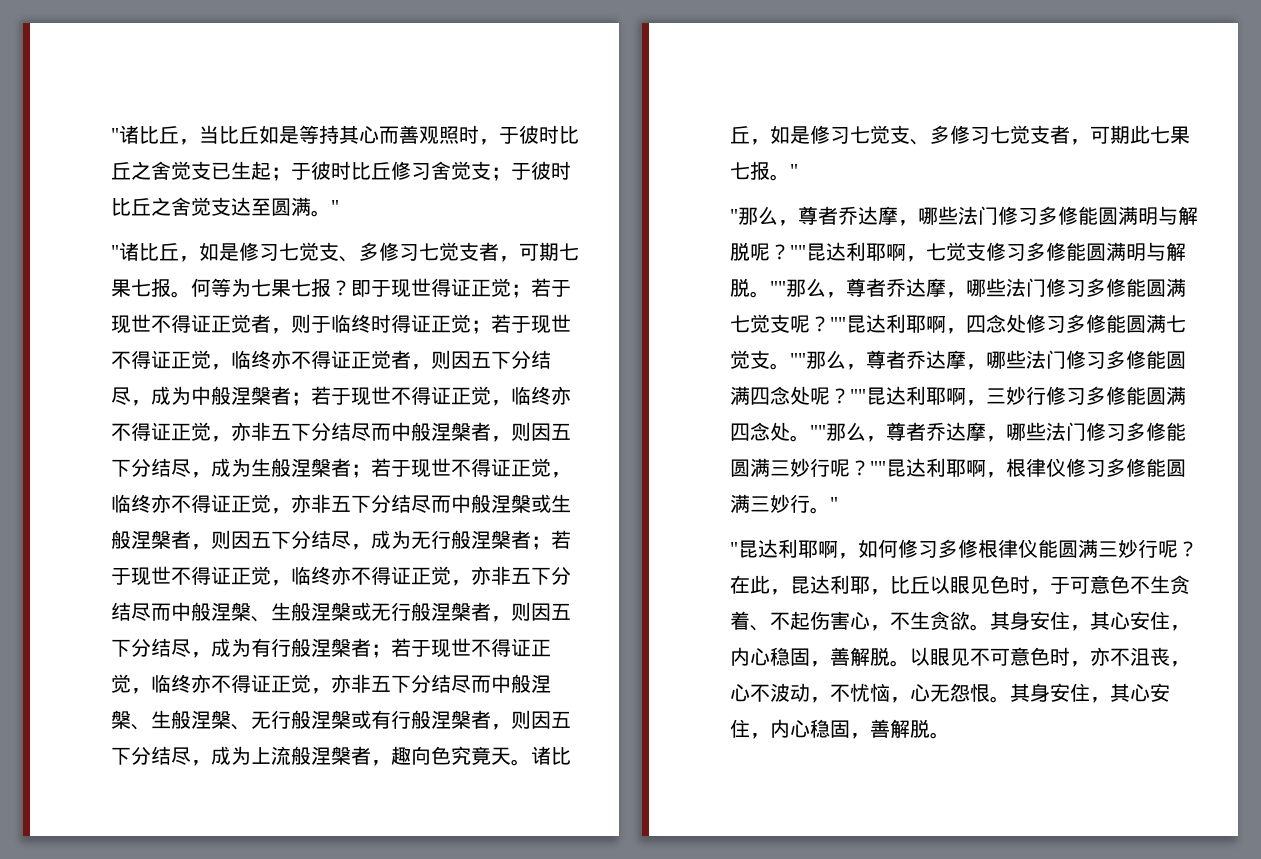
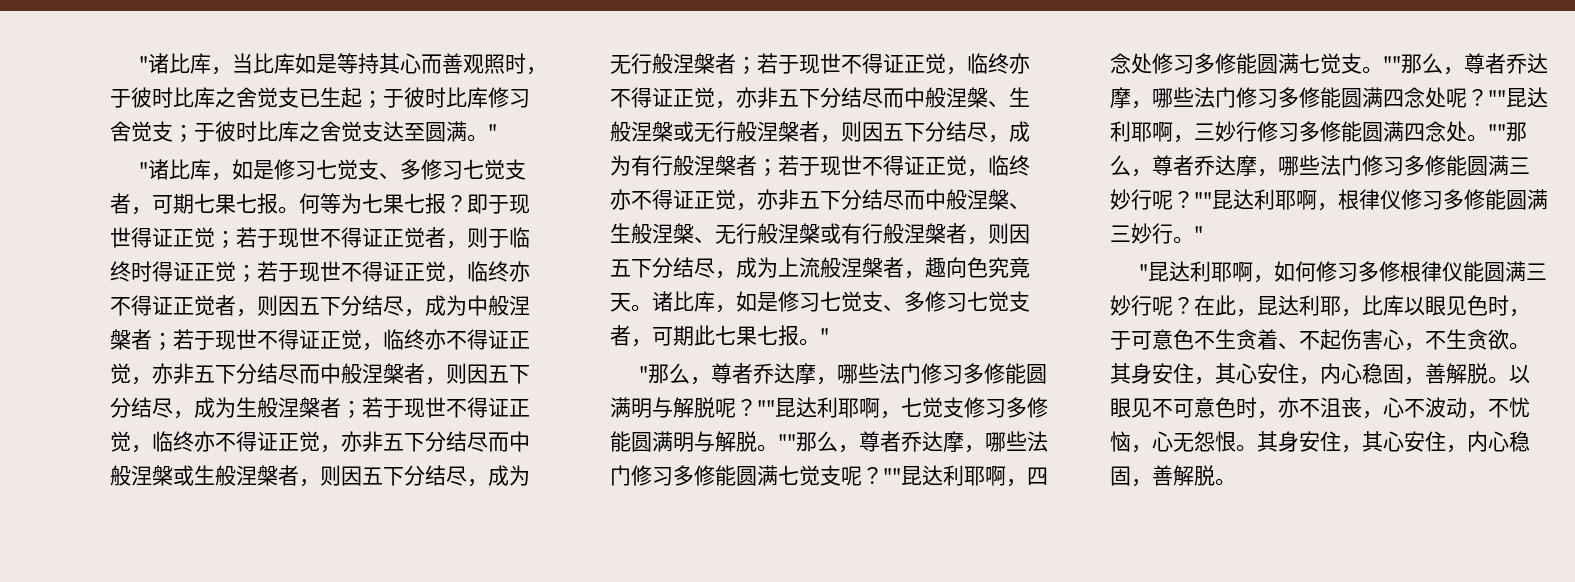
[111,125,259,145] "诸比丘，当比丘 -> [139,53,296,75] "诸比库，当比库
[111,162,131,180] 丘 -> [194,87,215,108] 库
[371,162,391,180] 丘 -> [467,87,488,108] 库
[131,198,151,216] 丘 -> [278,121,299,142] 库
[159,243,179,261] 丘 -> [190,159,212,180] 库
[730,126,750,144] 丘 -> [694,291,715,312] 库
[910,576,930,594] 丘 -> [1383,295,1404,316] 库

